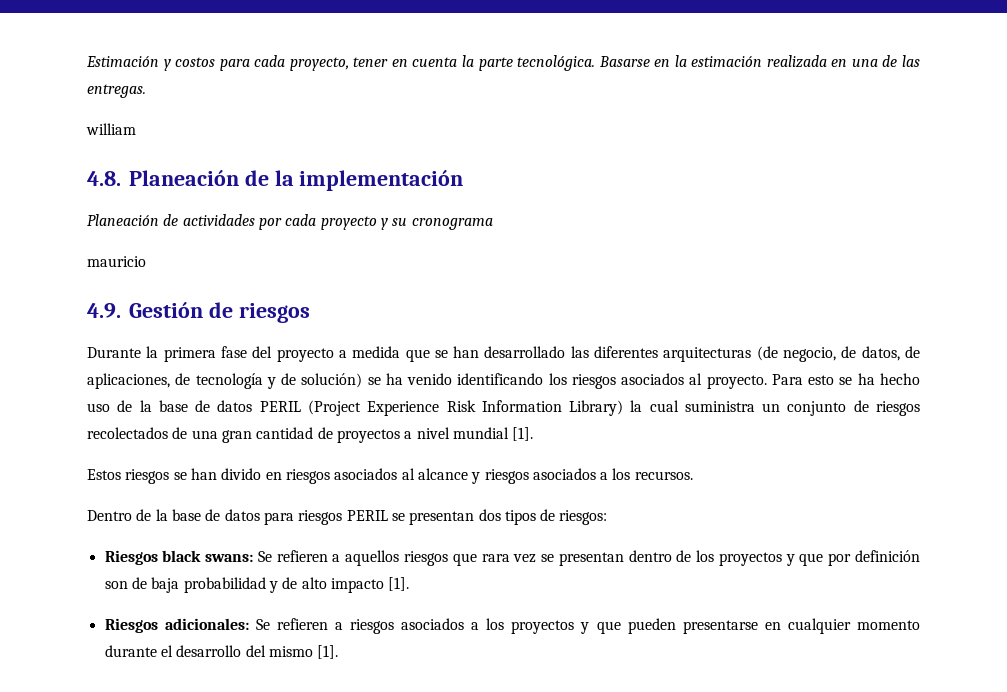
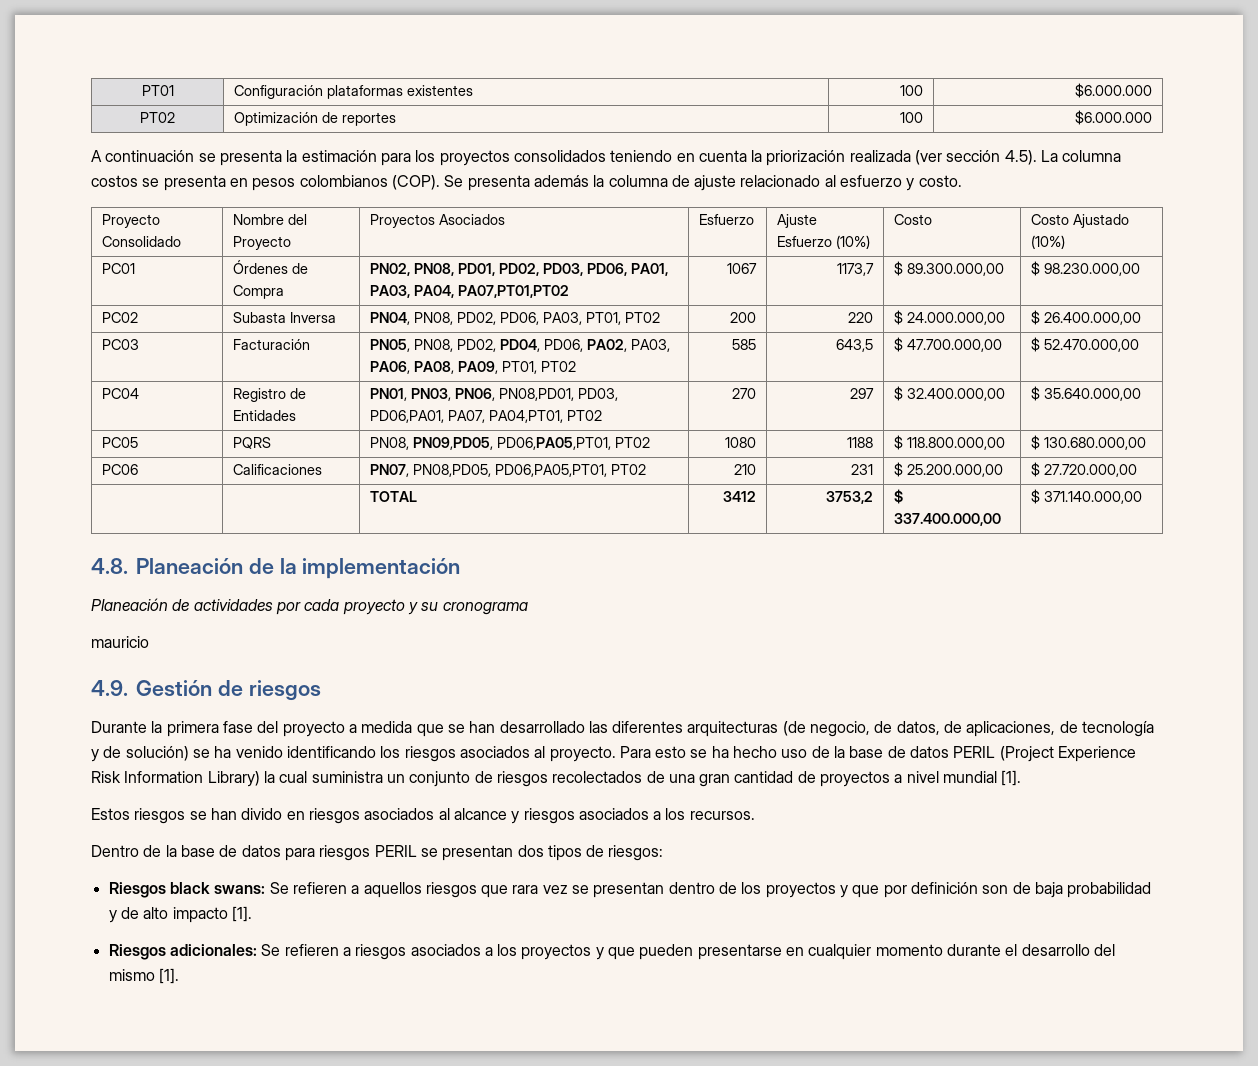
[86,55,920,71] [87,84,146,98] [86,123,136,135] Estimación y costos para cada proyecto, tener en cuenta la parte tecnológica. Basarse en la estimación realizada en una de las entregas. // william -> [141,85,174,96] [233,85,473,99] [900,85,924,96] [1075,83,1153,98] [140,112,175,123] [233,112,396,126] [900,112,924,123] [1075,110,1153,125] [91,150,1122,166] [91,175,962,191] [101,214,160,228] [101,236,181,247] [232,214,307,225] [232,236,291,250] [369,214,505,228] [698,214,754,225] [776,214,817,228] [776,235,870,249] [893,214,932,225] [1030,214,1129,228] [1030,235,1065,249] [101,263,135,274] [232,260,308,274] [232,285,284,299] [369,263,668,276] [369,285,569,298] [727,263,758,274] [837,263,875,276] [893,261,1004,276] [1030,261,1140,276] [101,312,138,323] [232,312,336,323] [369,312,660,325] [730,312,757,323] [848,312,874,323] [893,310,1005,325] [1030,310,1141,325] [101,339,139,350] [232,339,310,350] [369,339,670,352] [369,361,576,374] [732,339,757,350] [836,339,874,352] [893,337,1002,352] [1030,337,1139,352] [101,388,139,399] [232,388,306,402] [232,410,296,421] [369,388,618,401] [369,410,602,423] [732,388,757,399] [850,388,875,399] [893,386,1005,401] [1030,386,1141,401] [101,437,138,448] [232,437,271,449] [369,437,650,450] [725,437,757,448] [847,437,874,448] [893,435,1005,450] [1030,435,1146,450] [101,464,138,475] [232,464,322,475] [369,464,646,477] [734,464,757,475] [851,464,874,475] [893,462,1003,477] [1030,462,1137,477] [369,491,417,502] [723,491,757,502] [826,491,874,504] [893,489,903,504] [893,513,1001,526] [1030,489,1142,504] PT01 | Configuración plataformas existentes | 100 | $6.000.000 // PT02 | Optimización de reportes | 100 | $6.000.000 // A continuación se presenta la estimación para los proyectos consolidados teniendo en cuenta la priorización realizada (ver sección 4.5). La columna costos se presenta en pesos colombianos (COP). Se presenta además la columna de ajuste relacionado al esfuerzo y costo. // Proyecto Consolidado | Nombre del Proyecto | Proyectos Asociados | Esfuerzo | Ajuste Esfuerzo (10%) | Costo | Costo Ajustado (10%) // PC01 | Órdenes de Compra | PN02, PN08, PD01, PD02, PD03, PD06, PA01, PA03, PA04, PA07,PT01,PT02 | 1067 | 1173,7 | $ 89.300.000,00 | $ 98.230.000,00 // PC02 | Subasta Inversa | PN04, PN08, PD02, PD06, PA03, PT01, PT02 | 200 | 220 | $ 24.000.000,00 | $ 26.400.000,00 // PC03 | Facturación | PN05, PN08, PD02, PD04, PD06, PA02, PA03, PA06, PA08, PA09, PT01, PT02 | 585 | 643,5 | $ 47.700.000,00 | $ 52.470.000,00 // PC04 | Registro de Entidades | PN01, PN03, PN06, PN08,PD01, PD03, PD06,PA01, PA07, PA04,PT01, PT02 | 270 | 297 | $ 32.400.000,00 | $ 35.640.000,00 // PC05 | PQRS | PN08, PN09,PD05, PD06,PA05,PT01, PT02 | 1080 | 1188 | $ 118.800.000,00 | $ 130.680.000,00 // PC06 | Calificaciones | PN07, PN08,PD05, PD06,PA05,PT01, PT02 | 210 | 231 | $ 25.200.000,00 | $ 27.720.000,00 // | | TOTAL | 3412 | 3753,2 | $ 337.400.000,00 | $ 371.140.000,00

